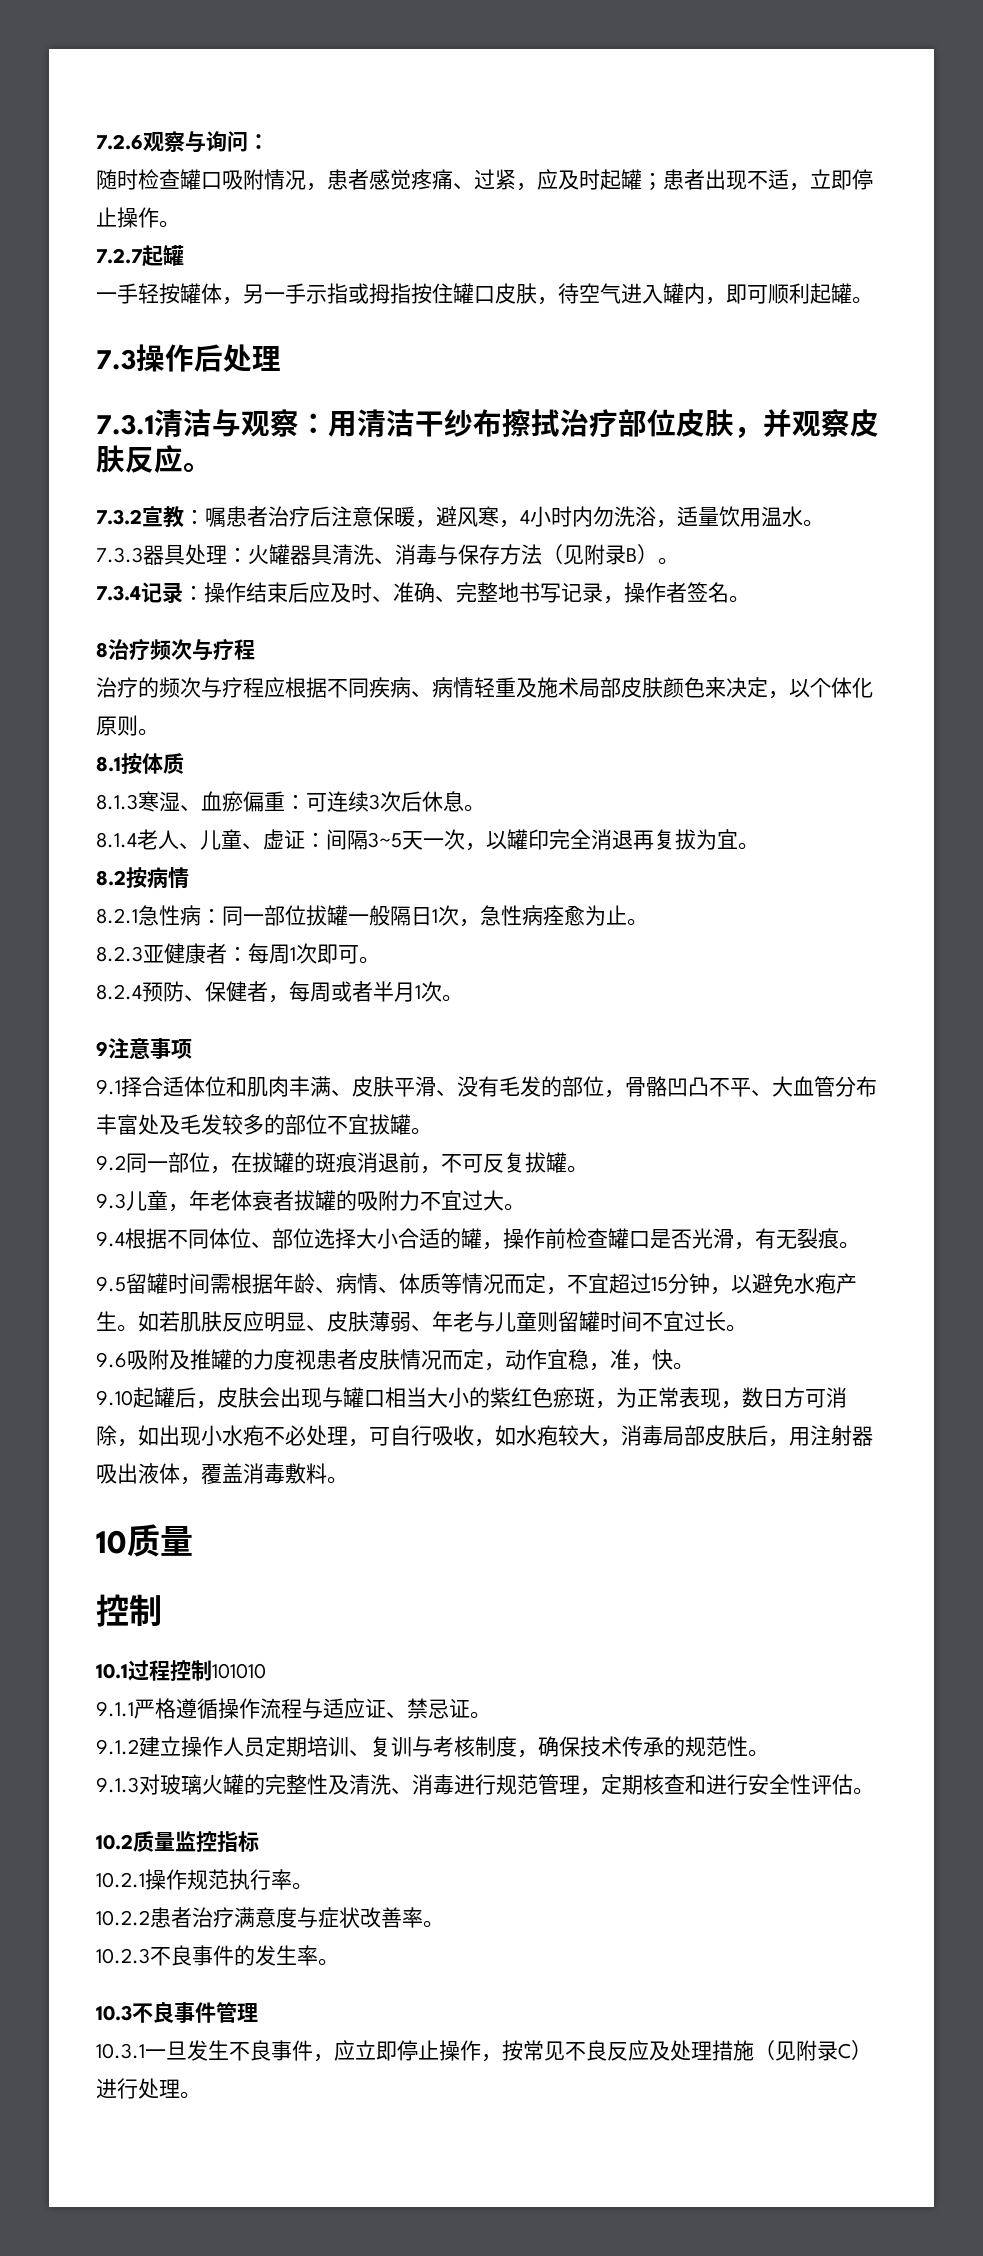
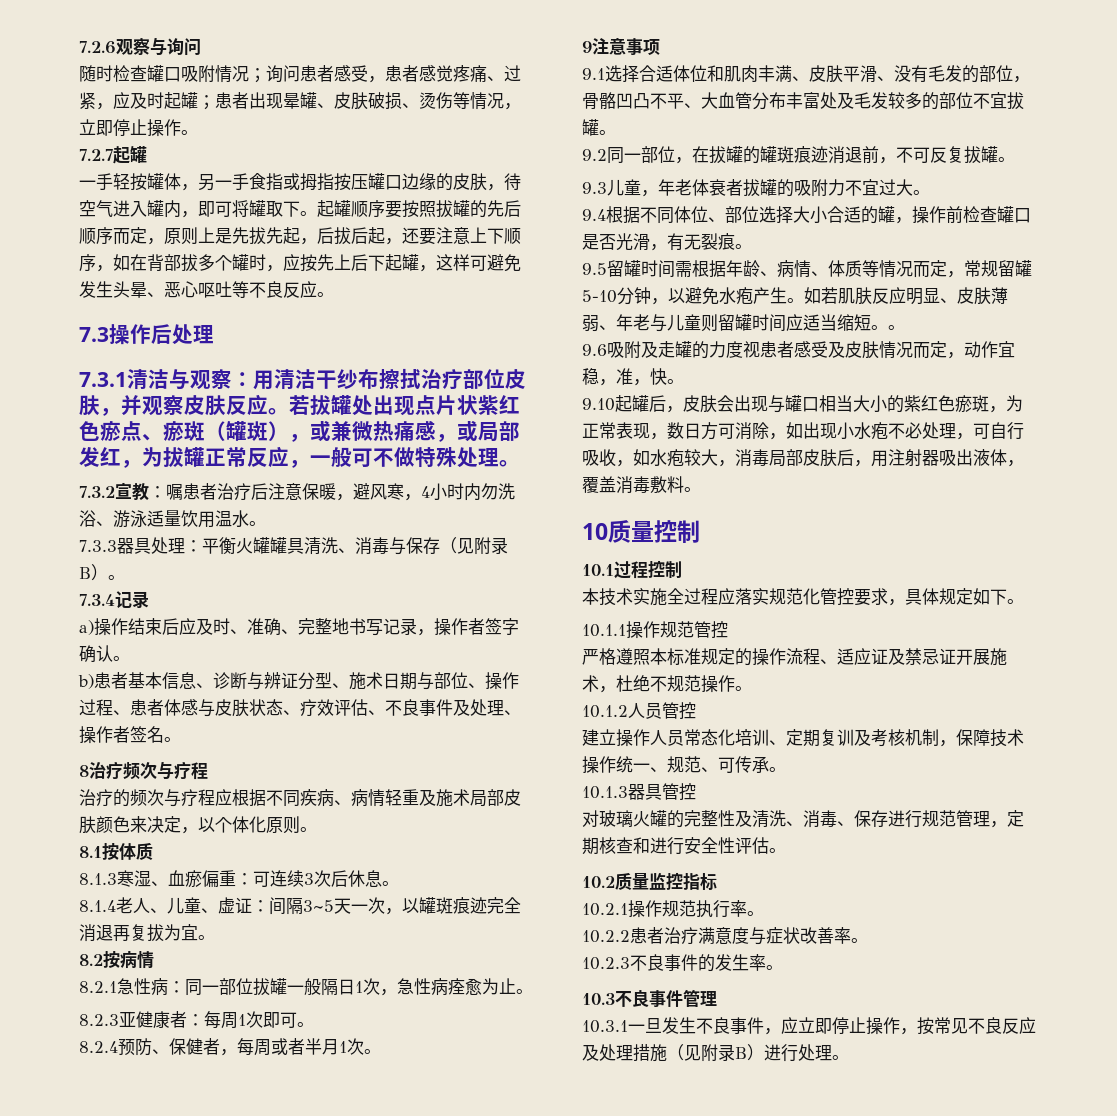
[248,134,269,149] ： -> (201, 47) none
(306, 180) none -> [249,65,368,83] ；询问患者感受
[747,169,789,190] 不适 -> [283,92,504,110] 晕罐、皮肤破损、烫伤等情况
[306,285,327,304] 示 -> [249,173,266,190] 食
[432,283,495,304] 住罐口 -> [351,173,453,191] 压罐口边缘的
[768,283,852,304] 顺利起罐 -> [232,200,521,218] [79,227,521,245] [79,254,521,272] [79,281,317,298] 将罐取下。起罐顺序要按照拔罐的先后顺序而定，原则上是先拔先起，后拔后起，还要注意上下顺序，如在背部拔多个罐时，应按先上后下起罐，这样可避免发生头晕、恶心呕吐等不良反应
(212, 467) none -> [289,395,520,416] [79,420,520,442] [79,446,520,468] 若拔罐处出现点片状紫红色瘀点、瘀斑（罐斑），或兼微热痛感，或局部发红，为拔罐正常反应，一般可不做特殊处理。
[656,520,677,528] ， -> [96,510,147,528] 、游泳
[248,544,311,565] 火罐器 -> [202,537,287,555] 平衡火罐罐
[500,544,542,565] 方法 -> (440, 545) none
[183,585,204,600] ： -> [79,620,94,635] // a)
(708, 592) none -> [502,618,519,635] [79,645,130,663] [78,672,519,690] [79,699,521,717] [79,726,147,744] 字确认。 // b)患者基本信息、诊断与辨证分型、施术日期与部位、操作过程、患者体感与皮肤状态、疗效评估、不良事件及处理、操作者签
[528,829,549,850] 印 -> [436,897,487,914] 斑痕迹
(121, 1087) none -> [605,65,622,82] 选
[315,1152,357,1173] 斑痕 -> [760,146,828,163] 罐斑痕迹
[567,1273,668,1294] 不宜超过15 -> [964,260,1032,277] [582,290,617,303] 常规留罐5-10
[642,1311,726,1332] 不宜过长 -> [786,314,888,331] 应适当缩短。
[190,1349,211,1370] 推 -> [658,341,675,358] 走
(358, 1359) none -> [794,341,845,358] 感受及
(193, 1541) // -> (654, 532) none
[212,1663,266,1679] [96,1698,491,1719] [96,1736,769,1758] [96,1777,139,1793] 101010 // 9.1.1严格遵循操作流程与适应证、禁忌证。 // 9.1.2建立操作人员定期培训、复训与考核制度，确保技术传承的规范性。 // 9.1.3 -> [582,588,1024,606] [582,621,728,639] [582,648,1007,666] [582,675,752,693] [582,702,696,720] [582,729,1024,747] [582,756,786,774] [582,783,696,801] // 本技术实施全过程应落实规范化管控要求，具体规定如下。 // 10.1.1操作规范管控 // 严格遵照本标准规定的操作流程、适应证及禁忌证开展施术，杜绝不规范操作。 // 10.1.2人员管控 // 建立操作人员常态化培训、定期复训及考核机制，保障技术操作统一、规范、可传承。 // 10.1.3器具管控 //
(454, 1784) none -> [837,810,888,827] 、保存
[838,2043,851,2059] C -> [735,1047,747,1059] B

